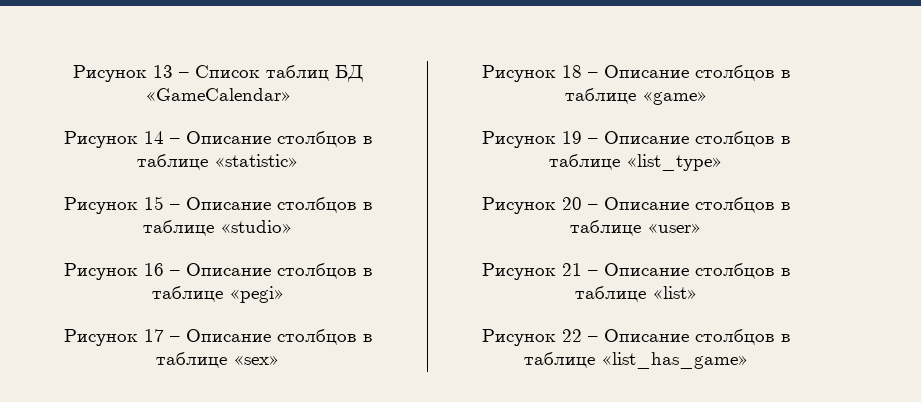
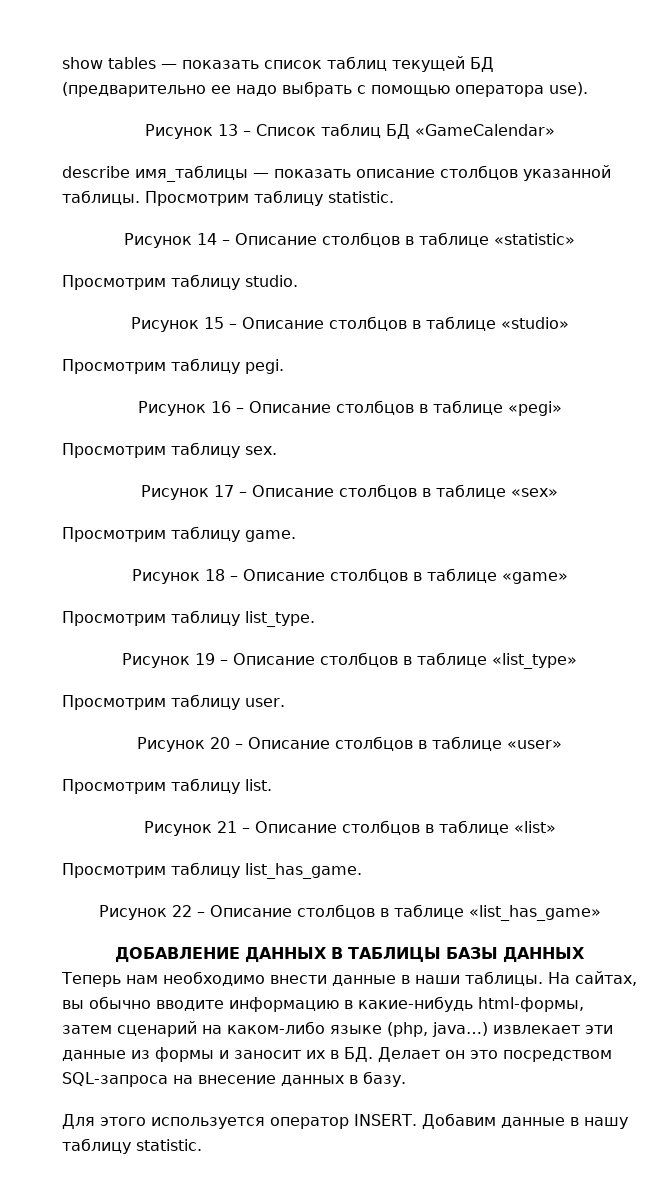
(73, 73) none -> [62,56,494,72] [62,81,588,97] show tables — показать список таблиц текущей БД (предварительно ее надо выбрать с помощью оператора use). //
(292, 94) none -> [62,165,611,182] [62,190,394,206] // describe имя_таблицы — показать описание столбцов указанной таблицы. Просмотрим таблицу statistic.
(299, 160) none -> [62,274,298,290] // Просмотрим таблицу studio.
(293, 226) none -> [62,358,284,374] // Просмотрим таблицу pegi.
(285, 294) none -> [62,442,277,458] // Просмотрим таблицу sex.
(280, 360) none -> [62,526,296,542] // Просмотрим таблицу game.
(708, 98) none -> [62,610,315,627] // Просмотрим таблицу list_type.
(723, 162) none -> [62,694,285,710] // Просмотрим таблицу user.
(702, 228) none -> [62,778,272,794] // Просмотрим таблицу list.
(698, 292) none -> [62,862,362,879] // Просмотрим таблицу list_has_game.
(749, 360) none -> [115,947,585,962] [61,971,637,987] [62,996,584,1012] [62,1021,613,1037] [62,1047,612,1062] [62,1071,406,1087] [62,1113,628,1129] [62,1138,202,1154] // ДОБАВЛЕНИЕ ДАННЫХ В ТАБЛИЦЫ БАЗЫ ДАННЫХ // Теперь нам необходимо внести данные в наши таблицы. На сайтах, вы обычно вводите информацию в какие-нибудь html-формы, затем сценарий на каком-либо языке (php, java…) извлекает эти данные из формы и заносит их в БД. Делает он это посредством SQL-запроса на внесение данных в базу. // Для этого используется оператор INSERT. Добавим данные в нашу таблицу statistic.

